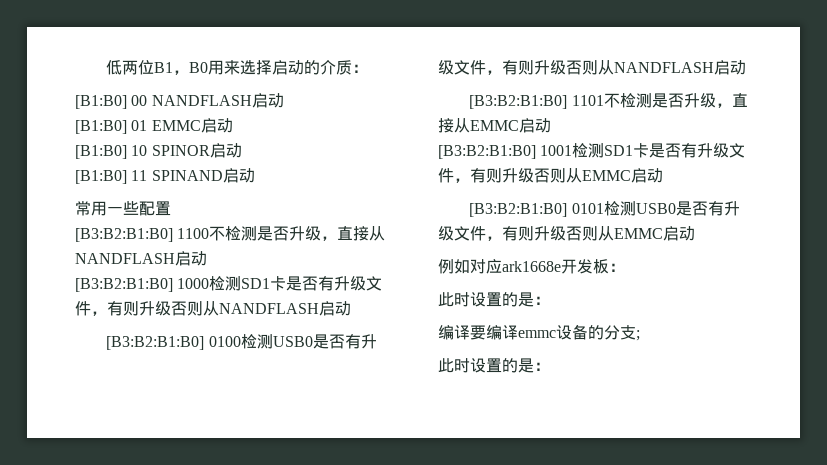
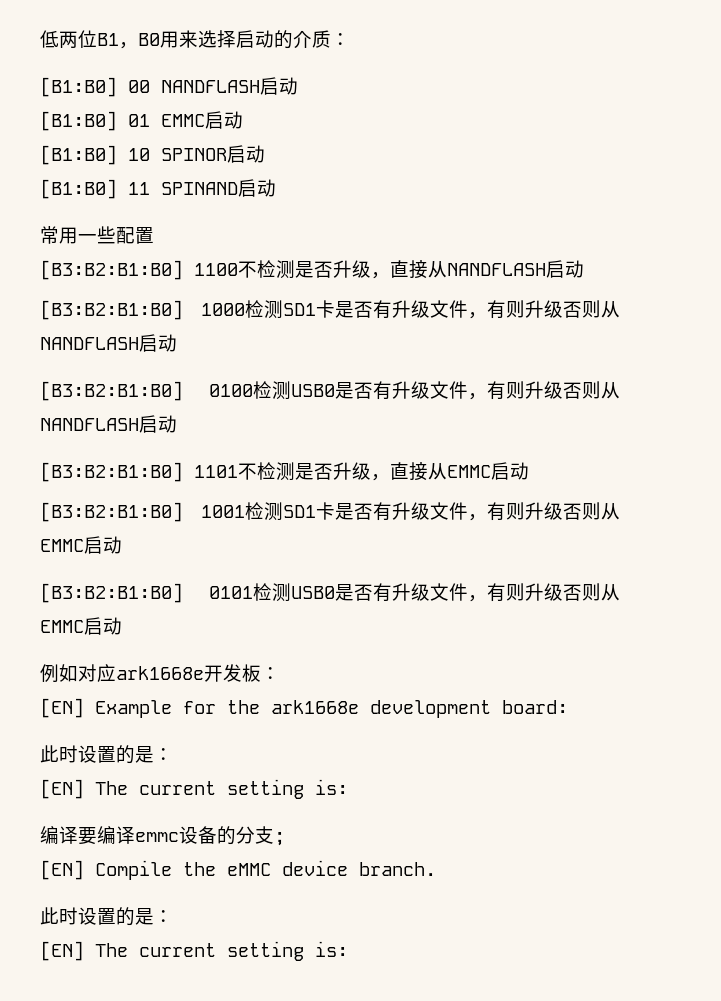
[438,292,550,307] // 此时设置的是： -> [40,698,568,718] [40,745,173,764] [40,779,348,799] // [EN] Example for the ark1668e development board: // 此时设置的是： // [EN] The current setting is:
[438,358,550,373] // 此时设置的是： -> [40,860,436,880] [40,907,173,926] [40,941,348,961] // [EN] Compile the eMMC device branch. // 此时设置的是： // [EN] The current setting is:

